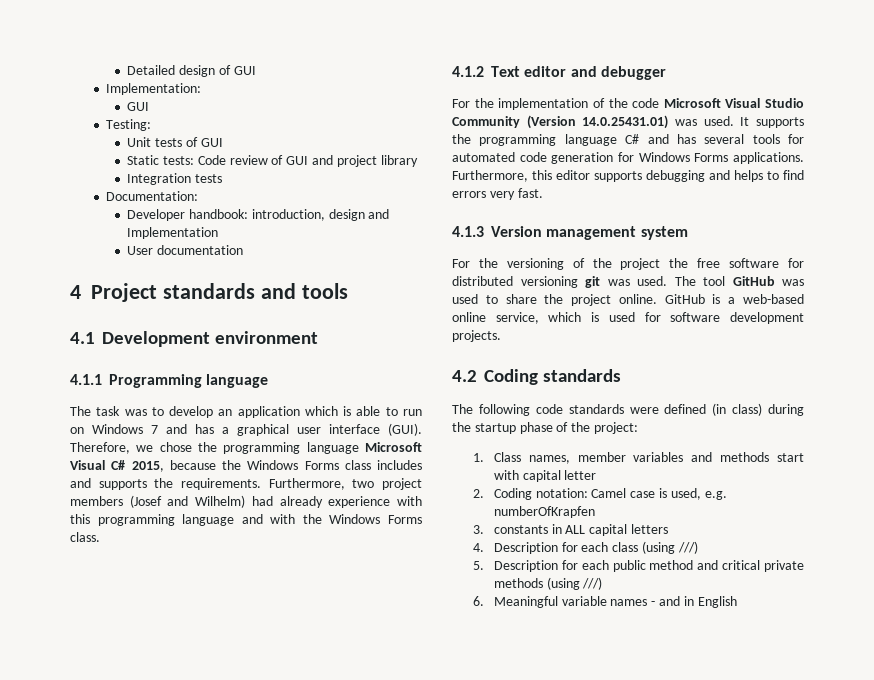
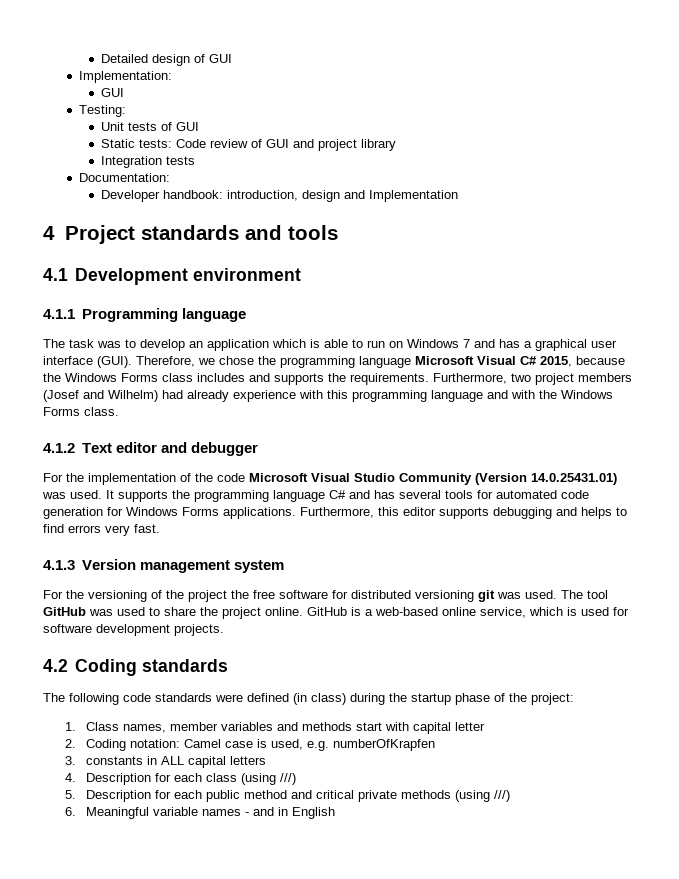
[127,245,244,255] // User documentation -> (458, 196) none

